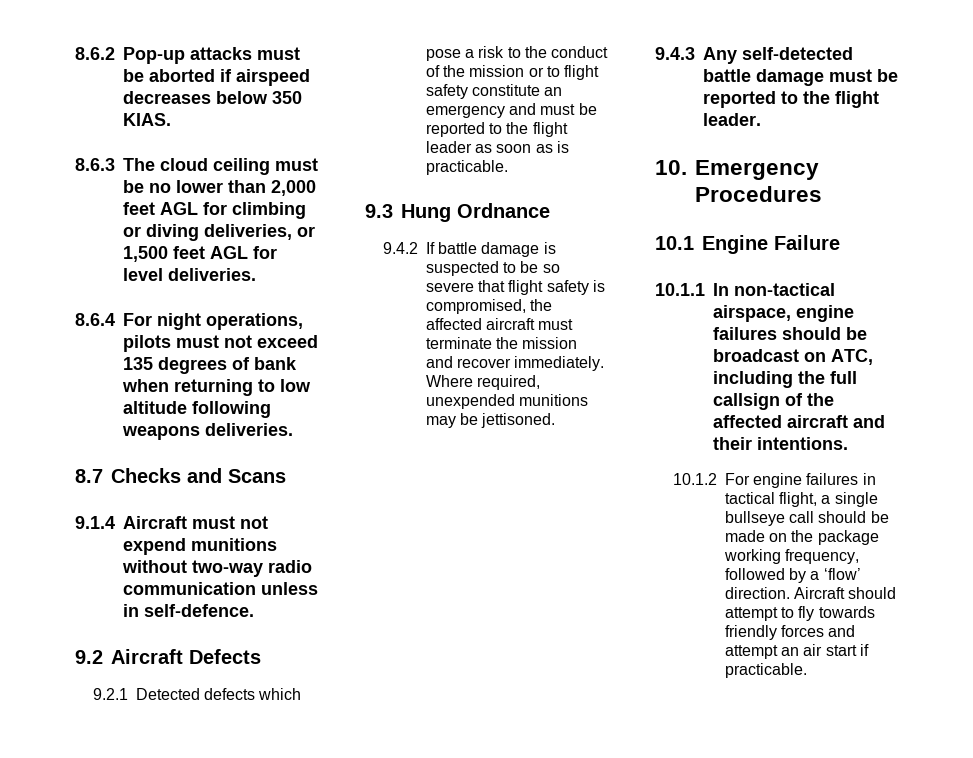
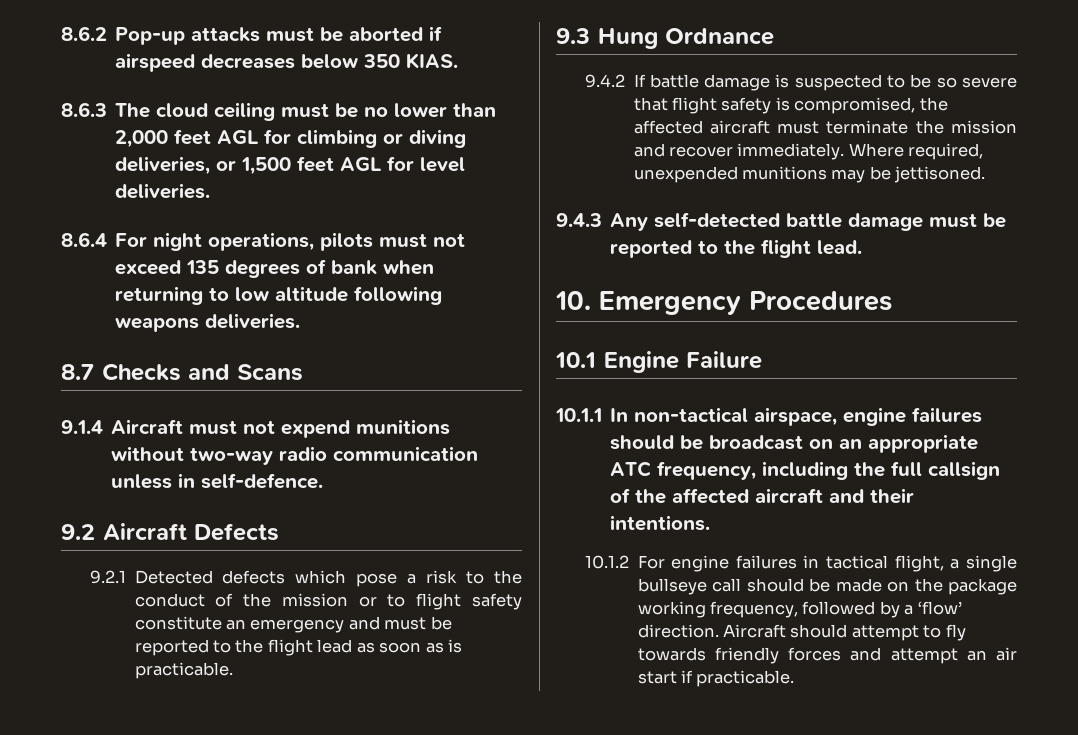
[425,141,472,153] leader -> [317,639,353,653] lead
[703,113,761,126] leader. -> [817,240,863,255] lead.
[831,349,873,365] ATC, -> [839,434,979,453] [610,461,757,480] an appropriate ATC frequency,

